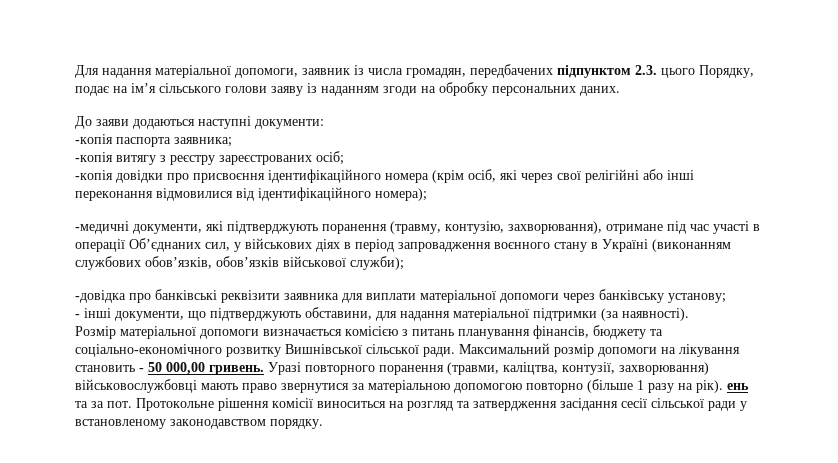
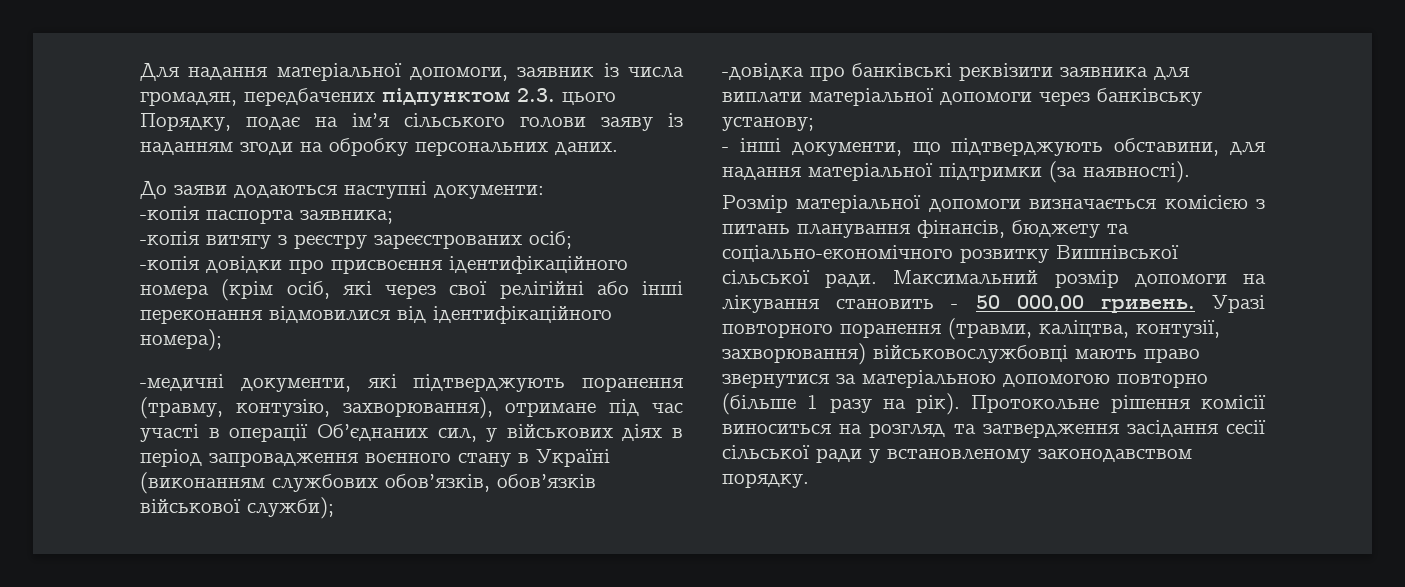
[727,383,749,390] [75,401,132,408] ень та за пот. -> (961, 404) none

